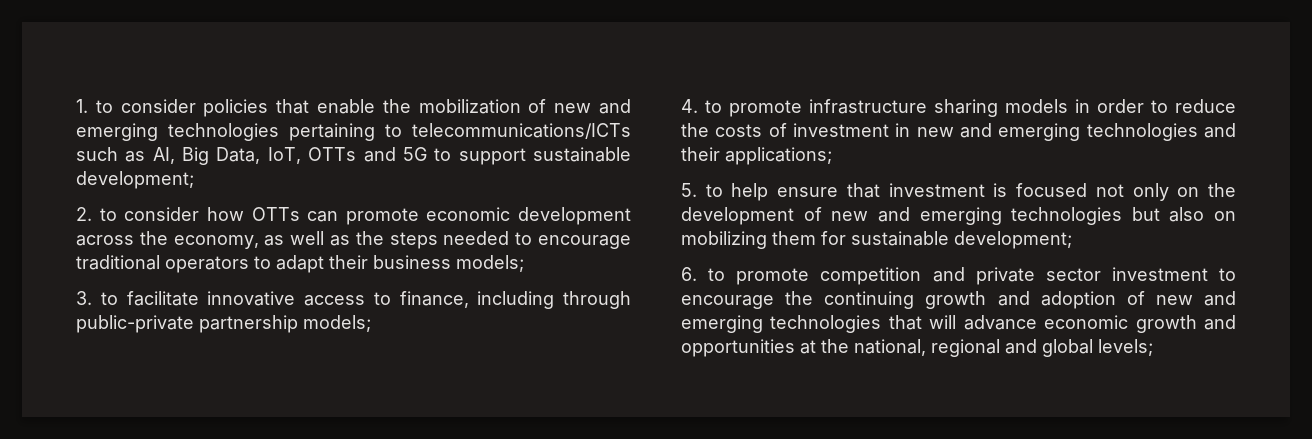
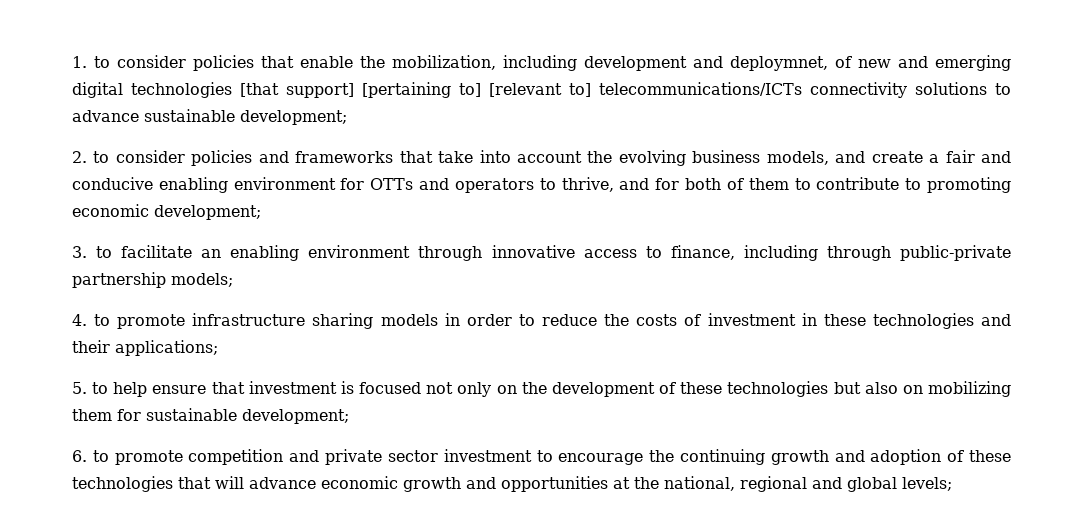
[418,99,631,114] [76,123,631,141] [76,147,526,165] mobilization of new and emerging technologies pertaining to telecommunications/ICTs such as AI, Big Data, IoT, OTTs and 5G to support -> [392,55,1011,71] [72,82,1012,98] [72,110,139,122] mobilization, including development and deploymnet, of new and emerging digital technologies [that support] [pertaining to] [relevant to] telecommunications/ICTs connectivity solutions to advance
[206,207,631,225] [76,231,631,249] [76,255,524,273] how OTTs can promote economic development across the economy, as well as the steps needed to encourage traditional operators to adapt their business models; -> [191,150,1012,166] [72,177,1011,193] [72,204,261,220] policies and frameworks that take into account the evolving business models, and create a fair and conducive enabling environment for OTTs and operators to thrive, and for both of them to contribute to promoting economic development;
(199, 298) none -> [201,245,483,261] an enabling environment through
[916,123,1081,141] new and emerging -> [823,314,866,326] these
[831,207,1002,225] new and emerging -> [680,382,723,394] these
[1155,291,1236,306] [681,315,763,333] new and emerging -> [969,450,1011,462] these

